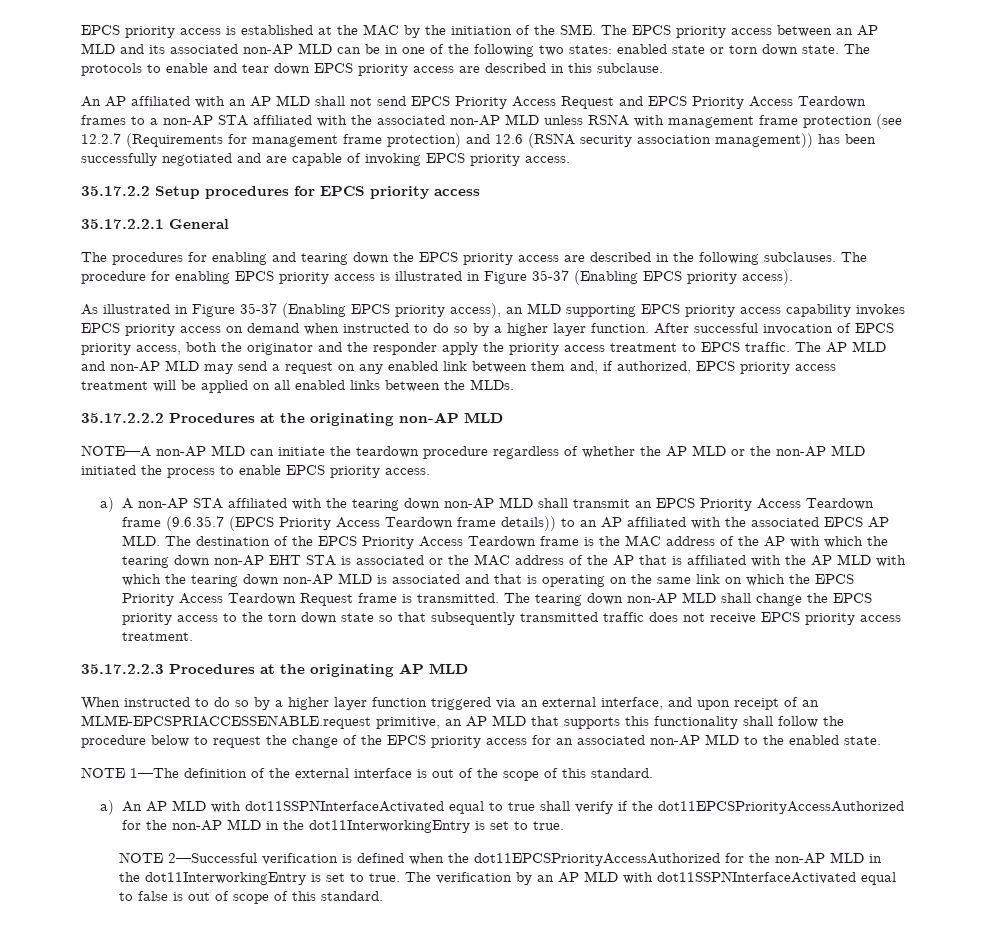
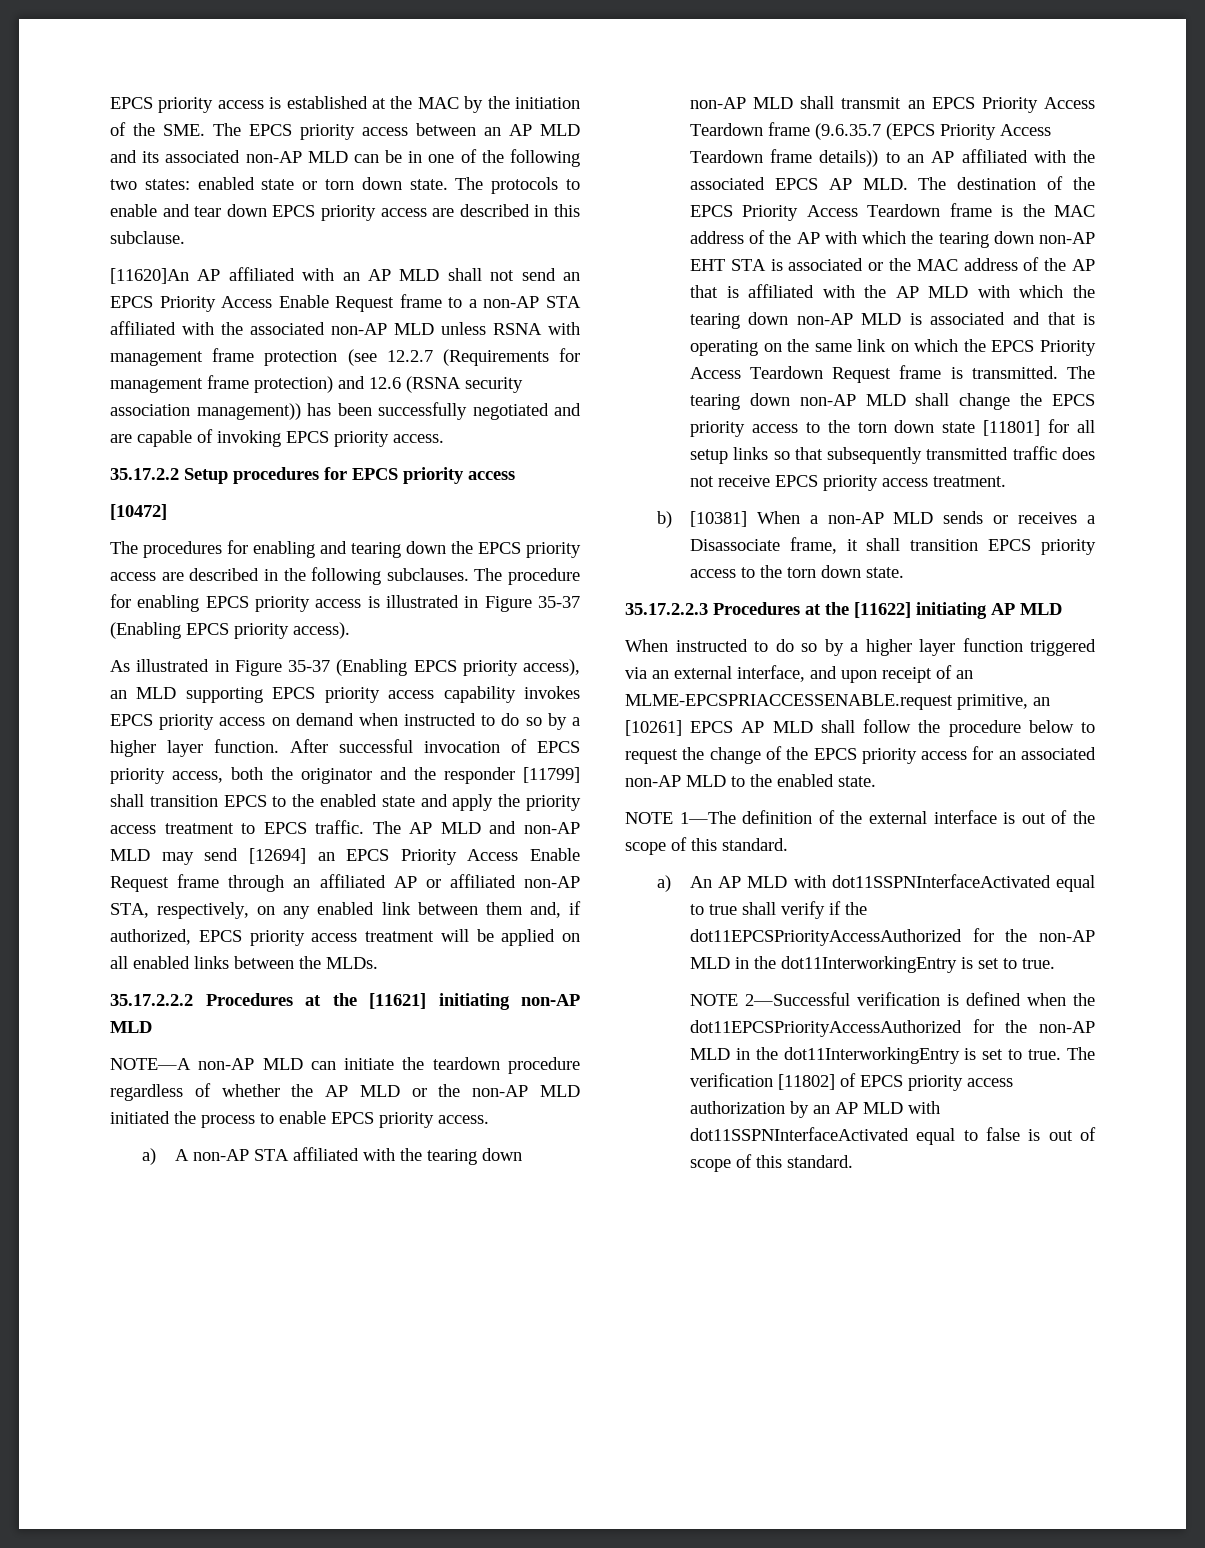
[81,96,101,107] An -> [110,268,189,284] [11620]An
[411,96,866,109] [81,115,126,125] EPCS Priority Access Request and EPCS Priority Access Teardown frames -> [562,272,580,281] [110,294,442,312] an EPCS Priority Access Enable Request frame
[81,219,229,229] 35.17.2.2.1 General -> [110,504,167,520] [10472]
(437, 348) none -> [523,767,580,783] [110,794,448,807] [11799] shall transition EPCS to the enabled state and
[272,362,333,374] a request -> [248,848,580,865] [110,874,580,892] [110,902,250,919] [12694] an EPCS Priority Access Enable Request frame through an affiliated AP or affiliated non-AP STA, respectively,
[310,413,394,426] originating -> [369,993,510,1010] [11621] initiating
(374, 617) none -> [983,419,1095,436] [689,447,769,464] [11801] for all setup links
(193, 636) none -> [657,511,1095,528] [689,537,1096,555] [689,565,904,578] // b) [10381] When a non-AP MLD sends or receives a Disassociate frame, it shall transition EPCS priority access to the torn down state.
[310,664,394,677] originating -> [854,602,987,619] [11622] initiating
[466,715,738,729] AP MLD that supports this functionality -> [625,720,813,736] [10261] EPCS AP MLD
(512, 878) none -> [777,1073,1013,1091] [689,1101,785,1114] [11802] of EPCS priority access authorization

